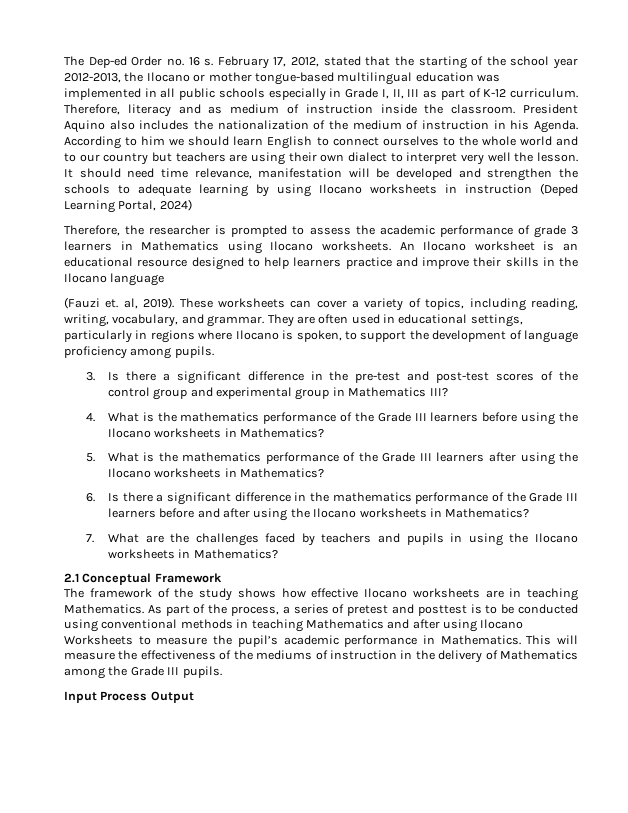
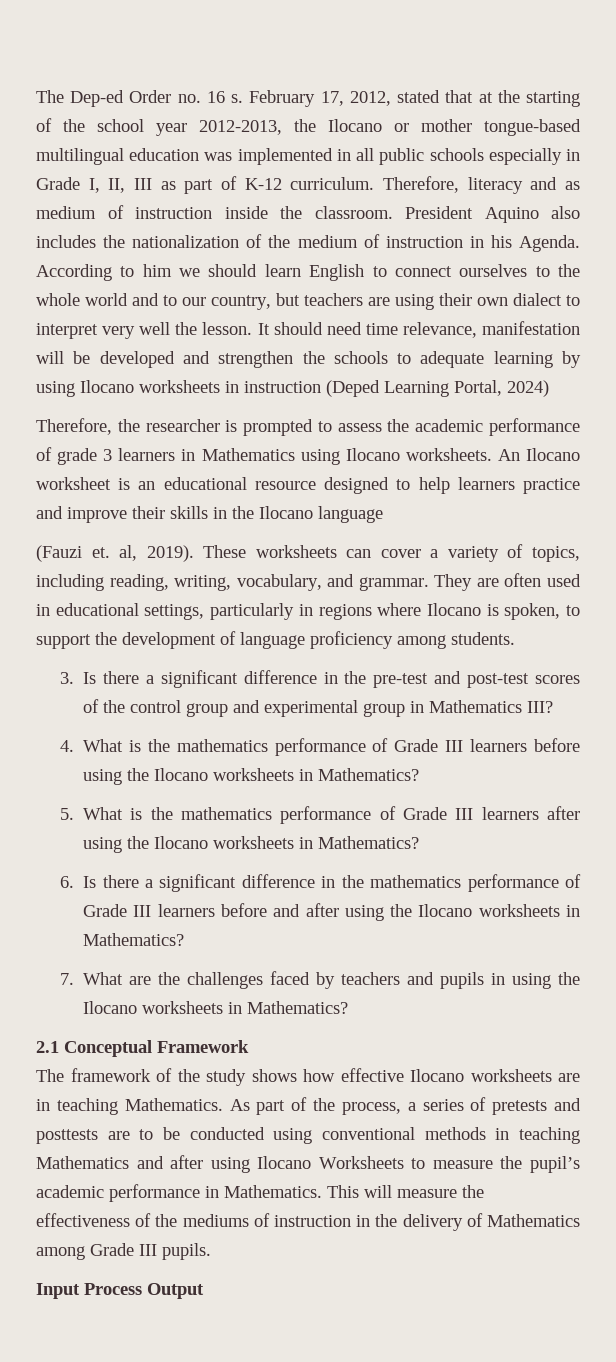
(391, 61) none -> [478,92,493,103] at
[103,153,149,165] country -> [211,295,271,310] country,
[174,346,214,358] pupils. -> [451,632,515,645] students.
[354,412,374,422] the -> (389, 745) none
[358,452,378,462] the -> (396, 813) none
[506,492,526,502] the -> (581, 881) none
[347,604,482,616] pretest and posttest is -> [492,1098,581,1115] [36,1129,130,1144] pretests and posttests are
[108,666,128,676] the -> (85, 1253) none

